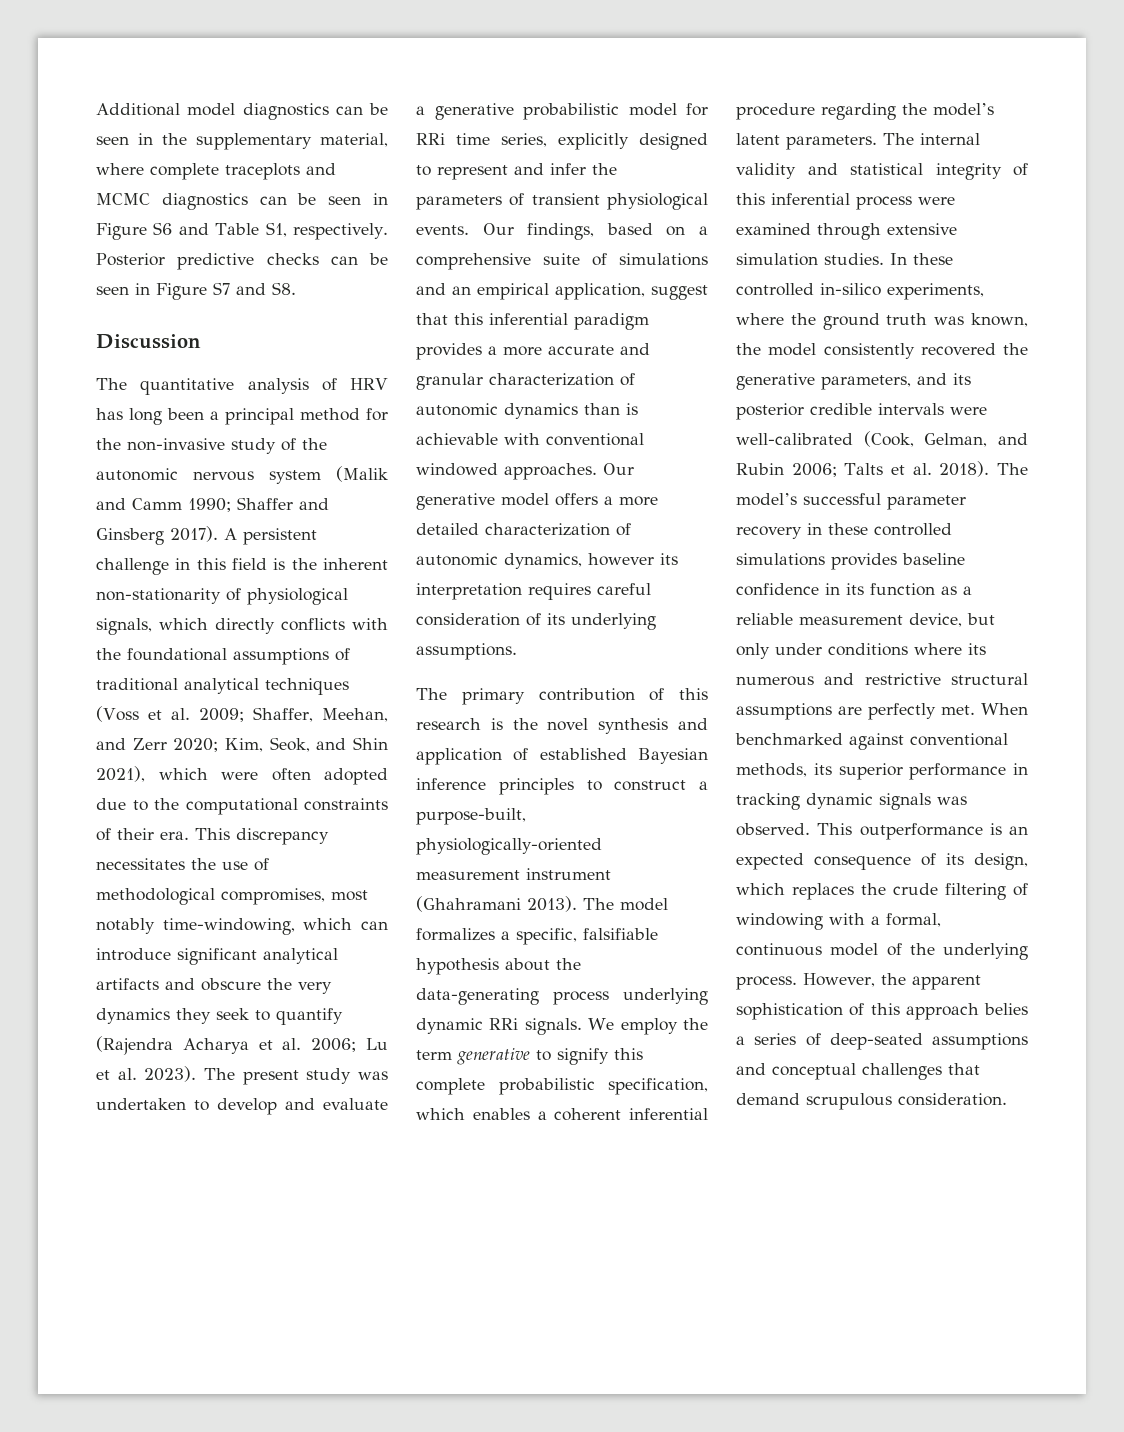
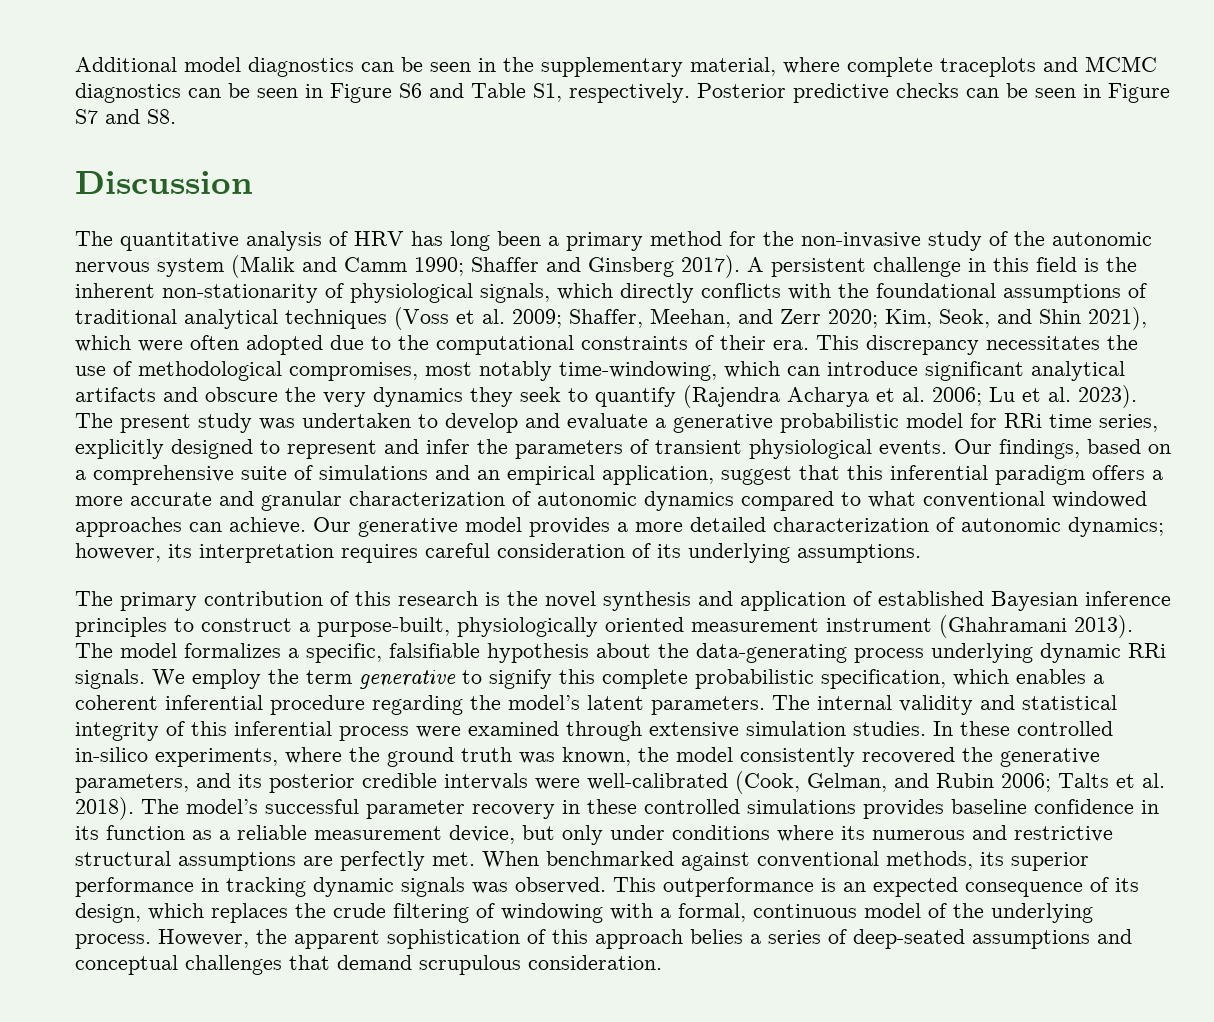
[225,408,294,425] principal -> [566,232,643,251] primary
[416,343,482,360] provides -> [1092,465,1145,480] offers
[584,403,638,415] [416,433,644,446] [416,463,597,480] than is achievable with conventional windowed approaches. -> [741,491,1147,511] [75,517,306,537] compared to what conventional windowed approaches can achieve.
[555,493,598,506] offers -> [529,517,610,537] provides
[504,553,654,569] dynamics, however -> [1068,517,1164,537] [75,543,161,562] dynamics; however,
[416,838,602,855] physiologically-oriented -> [457,617,684,637] physiologically oriented

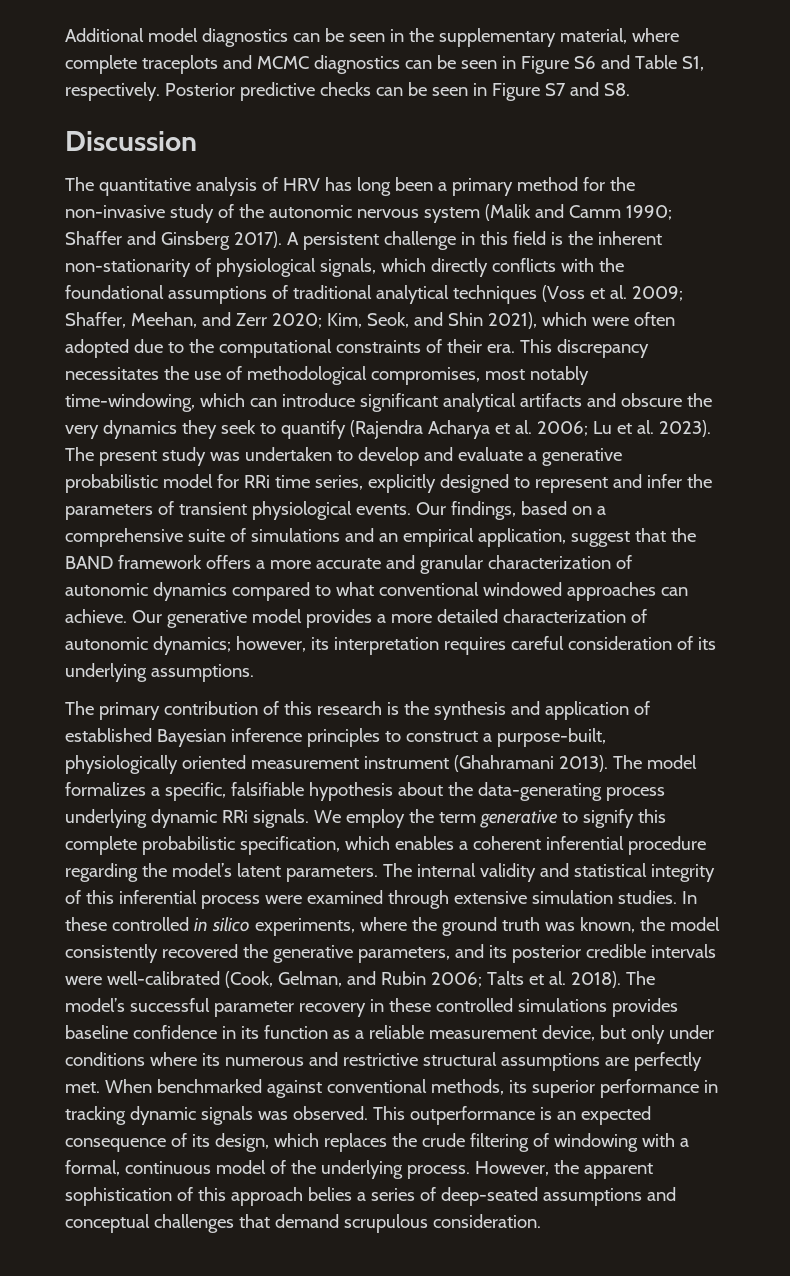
[847,465,1085,485] this inferential paradigm -> [670,528,696,542] [65,555,202,569] the BAND framework
[545,591,596,608] novel -> (429, 708) none
[75,747,148,762] in-silico -> [193,917,250,932] in silico

